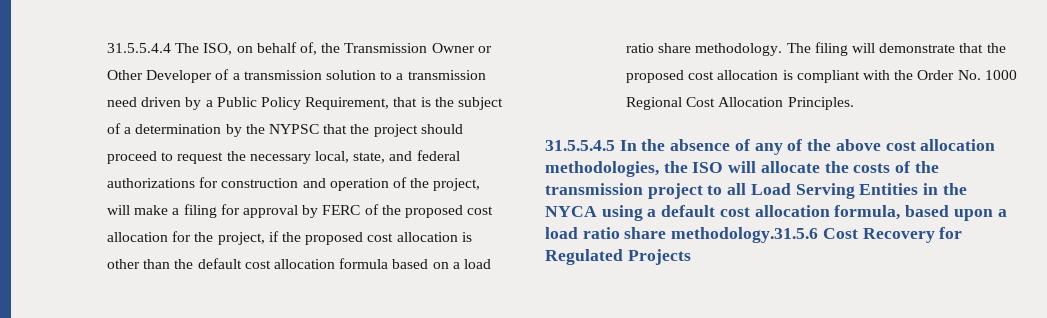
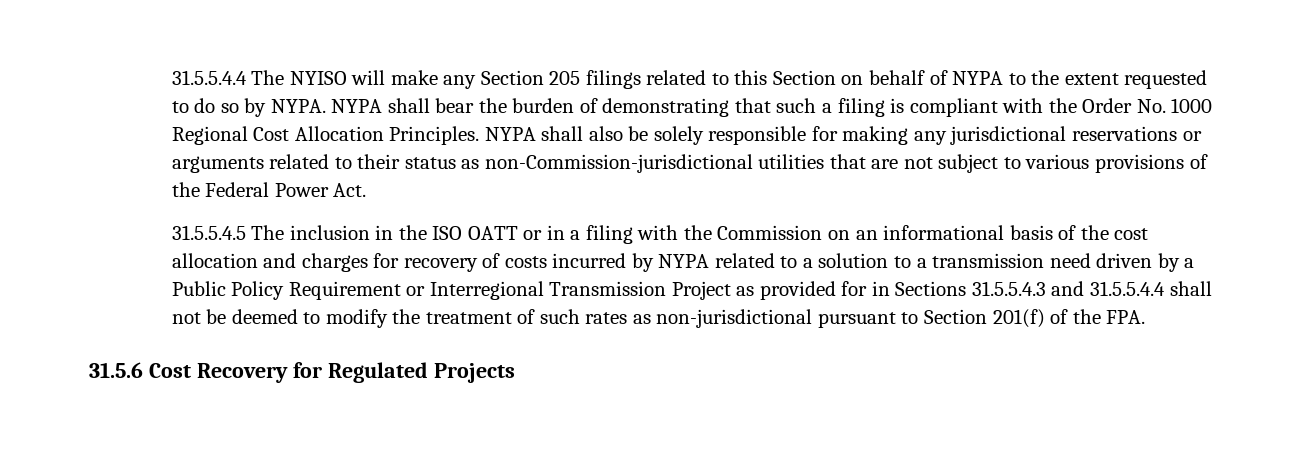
[203,42,492,55] [107,69,486,83] [107,97,503,110] [107,123,463,137] [107,150,460,164] [107,177,481,191] [107,204,494,218] [107,231,472,245] [107,258,491,269] [626,42,1006,56] [626,70,779,83] ISO, on behalf of, the Transmission Owner or Other Developer of a transmission solution to a transmission need driven by a Public Policy Requirement, that is the subject of a determination by the NYPSC that the project should proceed to request the necessary local, state, and federal authorizations for construction and operation of the project, will make a filing for approval by FERC of the proposed cost allocation for the project, if the proposed cost allocation is other than the default cost allocation formula based on a load ratio share methodology. The filing will demonstrate that the proposed cost allocation -> [289,70,1208,89] [171,98,885,117] NYISO will make any Section 205 filings related to this Section on behalf of NYPA to the extent requested to do so by NYPA. NYPA shall bear the burden of demonstrating that such a filing
[545,139,996,155] [545,161,939,177] [545,183,967,199] [545,205,1007,221] [545,227,819,243] // 31.5.5.4.5 In the absence of any of the above cost allocation methodologies, the ISO will allocate the costs of the transmission project to all Load Serving Entities in the NYCA using a default cost allocation formula, based upon a load ratio share methodology.31.5.6 -> [484,126,1202,145] [171,154,1208,173] [171,182,367,197] [171,225,1149,244] [171,253,1195,272] [171,281,1212,300] [171,309,1146,328] [89,362,143,378] NYPA shall also be solely responsible for making any jurisdictional reservations or arguments related to their status as non-Commission-jurisdictional utilities that are not subject to various provisions of the Federal Power Act. // 31.5.5.4.5 The inclusion in the ISO OATT or in a filing with the Commission on an informational basis of the cost allocation and charges for recovery of costs incurred by NYPA related to a solution to a transmission need driven by a Public Policy Requirement or Interregional Transmission Project as provided for in Sections 31.5.5.4.3 and 31.5.5.4.4 shall not be deemed to modify the treatment of such rates as non-jurisdictional pursuant to Section 201(f) of the FPA. // 31.5.6

